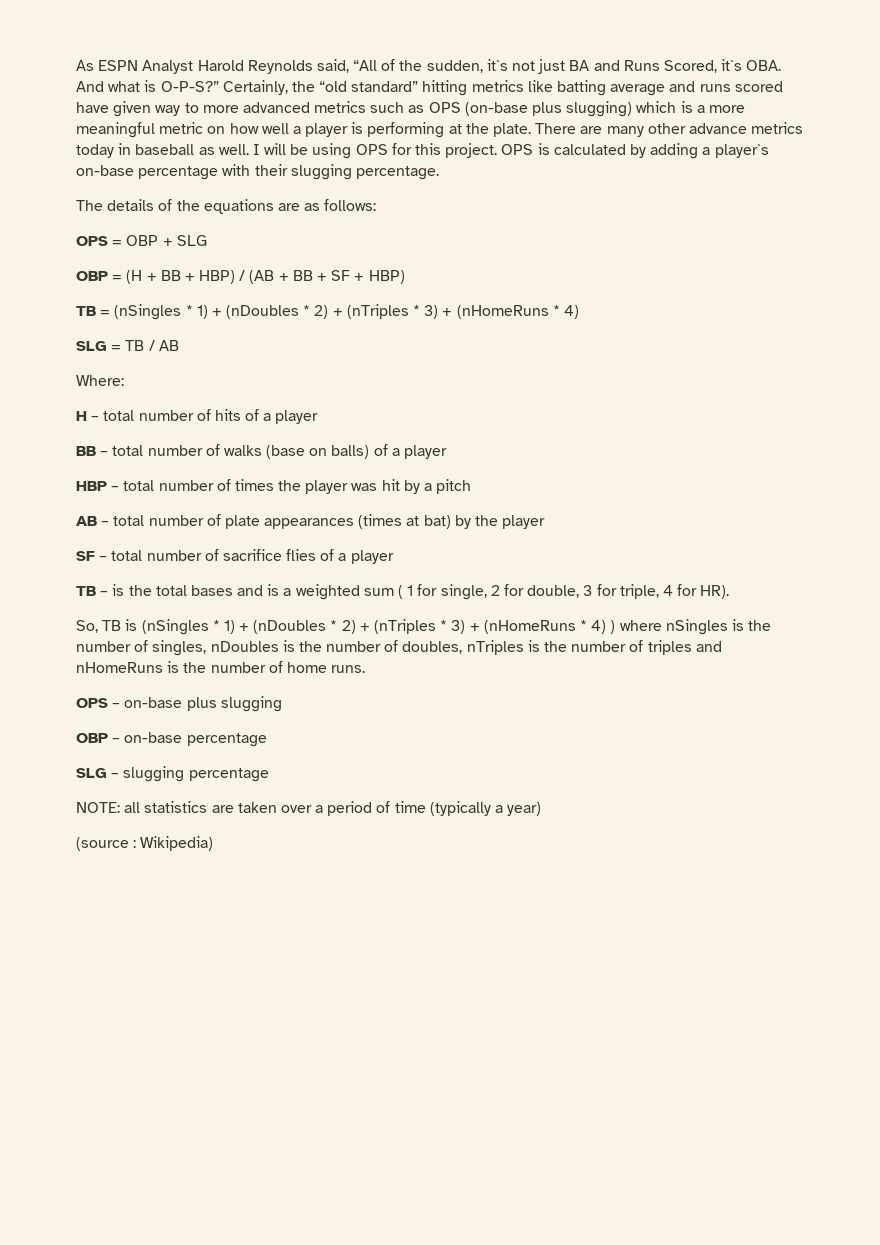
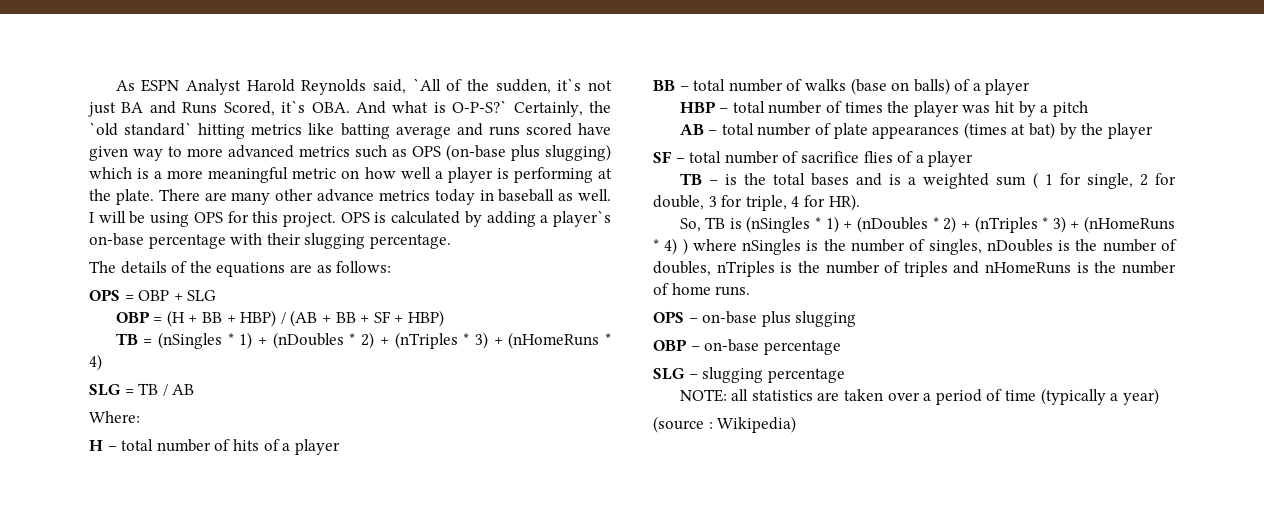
[353,60,378,71] “All -> [412,78,441,91] `All
[160,81,219,92] O-P-S?” -> [452,100,508,113] O-P-S?`
[319,81,419,92] “old standard” -> [89,122,193,136] `old standard`

